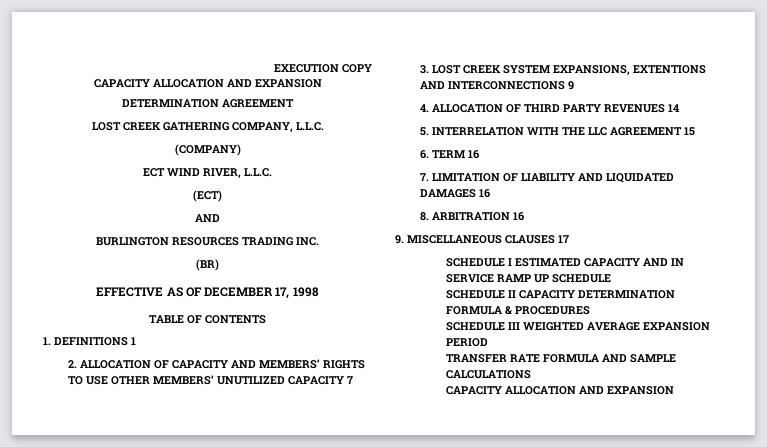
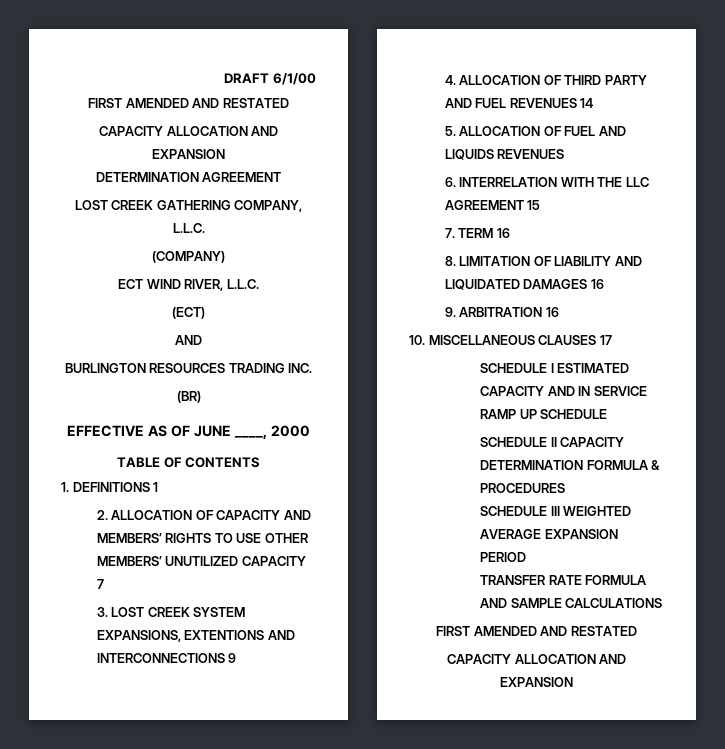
[274,64,372,73] EXECUTION COPY -> [224,73,316,85] [88,98,289,108] DRAFT 6/1/00 // FIRST AMENDED AND RESTATED
[204,287,319,299] DECEMBER 17, 1998 -> [193,425,310,439] JUNE ____, 2000
(602, 108) none -> [444,98,507,108] AND FUEL
(430, 131) none -> [459,126,626,136] [444,149,565,160] [444,177,456,187] ALLOCATION OF FUEL AND LIQUIDS REVENUES // 6.
[420,150,430,159] 6. -> [444,228,455,238] 7.
[420,173,430,181] 7. -> [444,256,456,266] 8.
[420,212,430,221] 8. -> [444,307,456,317] 9.
[395,235,404,244] 9. -> [409,335,425,345] 10.
(531, 374) none -> [436,626,637,636] // FIRST AMENDED AND RESTATED

